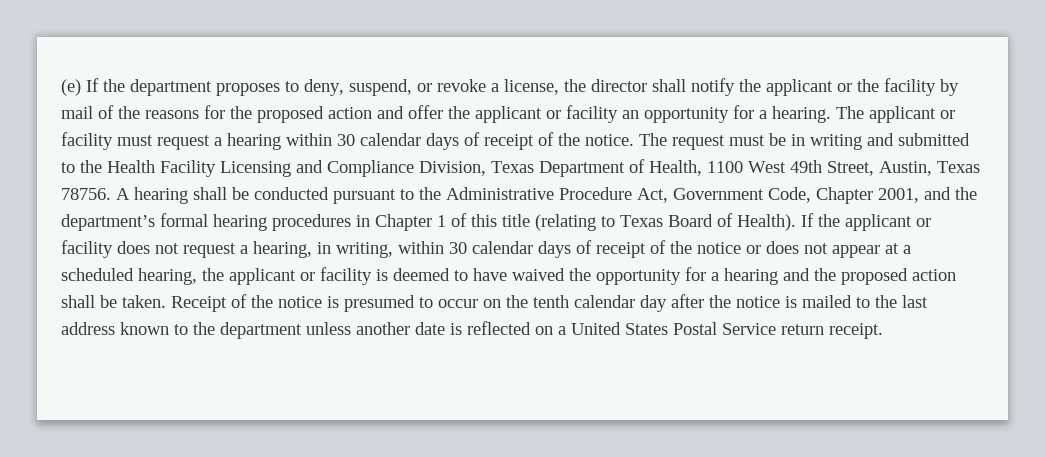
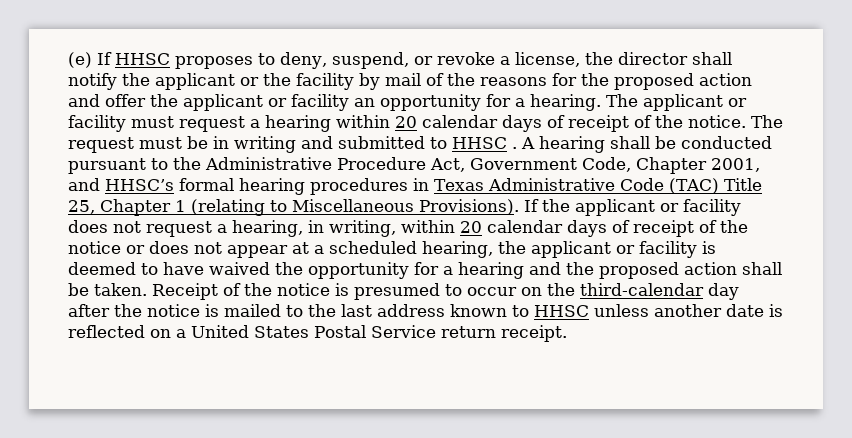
[103,79,212,96] the department -> [115,53,170,65] HHSC
[337,134,355,146] 30 -> [395,116,417,128] 20
[80,159,980,177] [61,188,111,200] the Health Facility Licensing and Compliance Division, Texas Department of Health, 1100 West 49th Street, Austin, Texas 78756. -> [452,137,517,149] HHSC .
[955,187,977,200] [61,214,155,231] the department’s -> [105,179,174,191] HHSC’s
[375,213,796,231] Chapter 1 of this title (relating to Texas Board of Health). -> [434,178,762,194] [68,199,519,216] Texas Administrative Code (TAC) Title 25, Chapter 1 (relating to Miscellaneous Provisions).
[449,242,467,254] 30 -> [460,221,482,233] 20
[533,295,635,308] tenth calendar -> [580,283,704,296] third-calendar
[193,322,302,339] the department -> [534,305,589,317] HHSC

